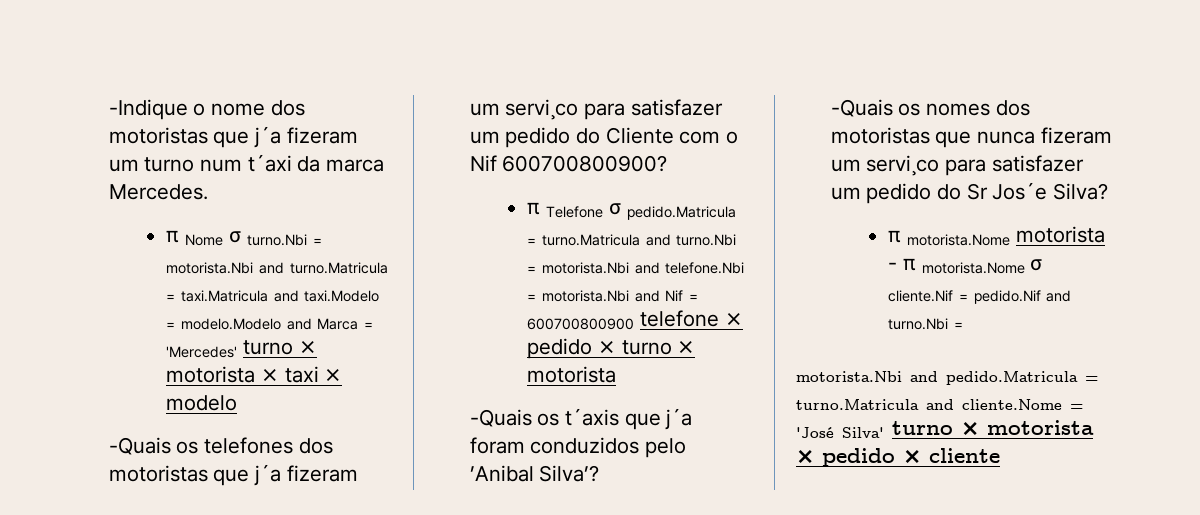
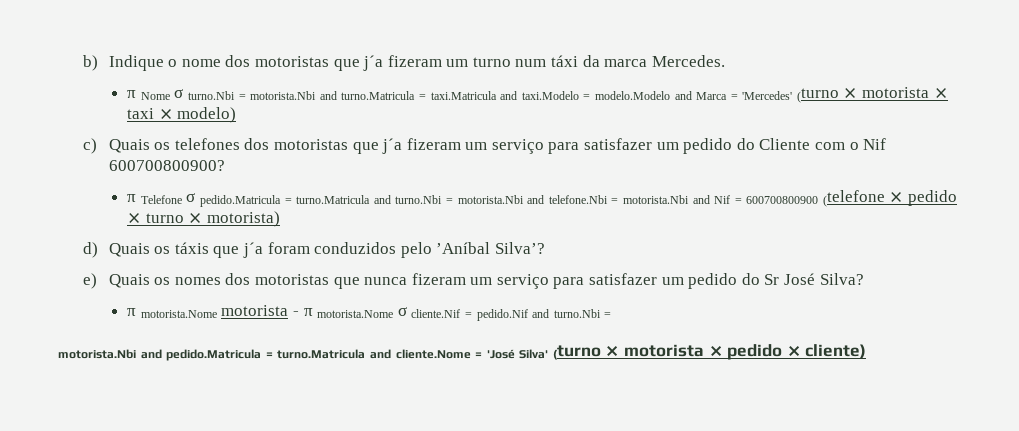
[108,99,188,120] -Indique -> [83,55,164,71] b) Indique
[247,154,292,172] t´axi -> [551,55,579,67] táxi
[243,340,294,355] turno -> [796,88,839,103] (turno
[166,395,238,411] [108,437,171,455] modelo // -Quais -> [177,107,237,123] [83,138,150,154] modelo) // c) Quais
[505,99,579,120] servi¸co -> [491,139,544,154] serviço
[640,310,720,327] telefone -> [822,190,885,207] (telefone
[527,366,617,383] [469,408,619,427] motorista // -Quais os t´axis -> [207,211,281,227] [83,242,209,258] motorista) // d) Quais os táxis
[469,465,534,482] ’Anibal -> [436,242,491,254] ’Aníbal
[830,99,893,117] -Quais -> [83,273,150,289] e) Quais
[866,155,940,176] servi¸co -> [496,274,549,289] serviço
[992,182,1048,200] Jos´e -> [784,273,816,285] José
[892,421,953,435] turno -> [552,345,601,360] (turno
[929,448,1000,463] cliente -> [805,344,867,359] cliente)

